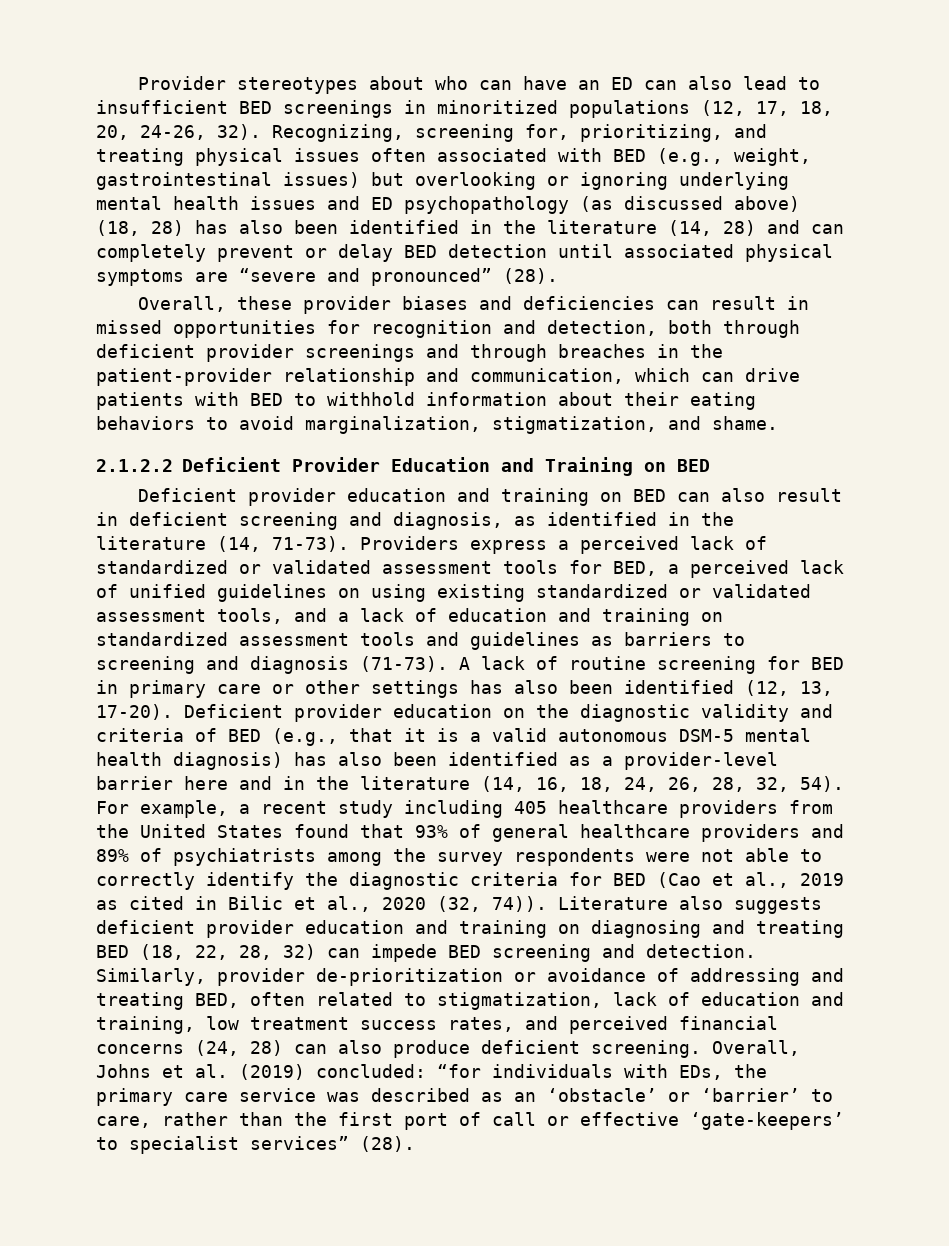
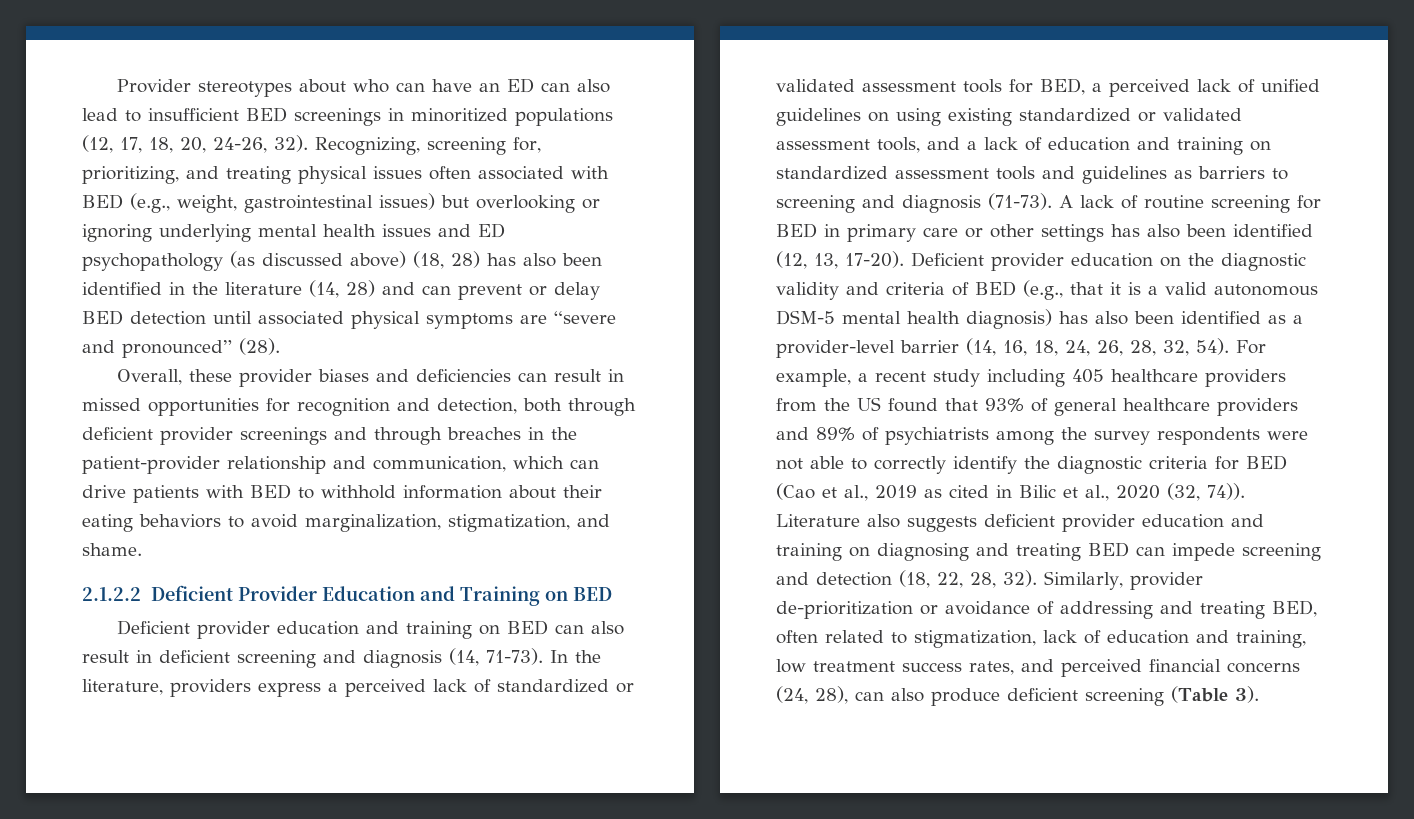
[96,244,206,262] completely -> (451, 290) none
[393,512,734,530] [96,536,459,552] diagnosis, as identified in the literature (14, 71-73). Providers -> [363,648,601,668] [82,679,251,697] diagnosis (14, 71-73). In the literature, providers
[184,776,470,790] here and in the literature -> (959, 346) none
[140,824,283,838] United States -> [857,397,881,411] US
[140,944,756,962] (18, 22, 28, 32) can impede BED screening and detection. -> [1136,543,1321,561] [776,570,1037,588] can impede screening and detection (18, 22, 28, 32).
[250,1040,283,1056] 28) -> [815,686,848,704] 28),
[591,1040,800,1058] [96,1064,767,1080] [96,1088,833,1106] [96,1112,844,1130] [96,1136,415,1154] screening. Overall, Johns et al. (2019) concluded: “for individuals with EDs, the primary care service was described as an ‘obstacle’ or ‘barrier’ to care, rather than the first port of call or effective ‘gate-keepers’ to specialist services” (28). -> [1085,686,1259,706] screening (Table 3).

